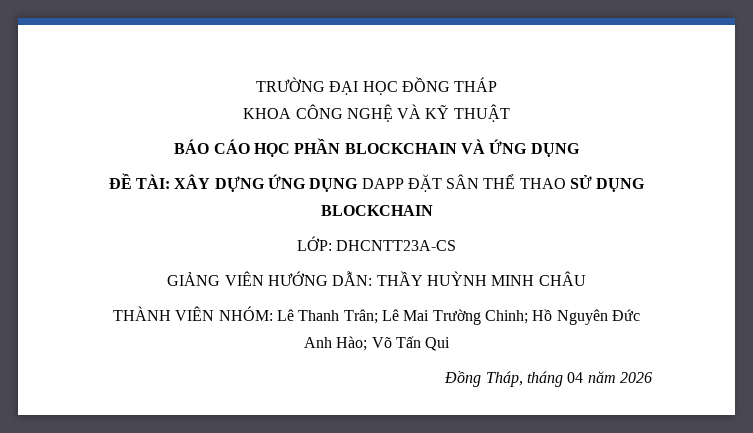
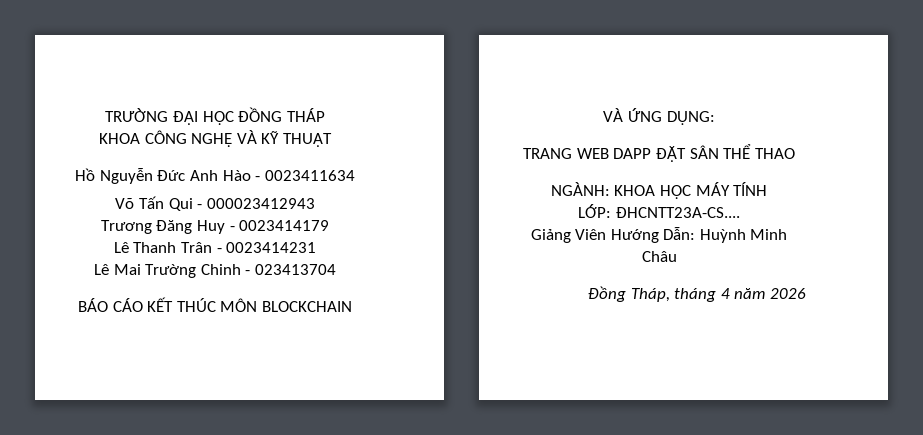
[174,138,580,157] [108,173,359,192] BÁO CÁO HỌC PHẦN BLOCKCHAIN VÀ ỨNG DỤNG // ĐỀ TÀI: XÂY DỰNG ỨNG DỤNG -> [75,168,355,184] [115,196,315,211] [100,220,330,234] [113,242,317,253] [94,264,336,278] [78,297,352,312] [603,108,715,125] [523,148,609,159] Hồ Nguyễn Đức Anh Hào - 0023411634 // Võ Tấn Qui - 000023412943 // Trương Đăng Huy - 0023414179 // Lê Thanh Trân - 0023414231 // Lê Mai Trường Chinh - 023413704 // BÁO CÁO KẾT THÚC MÔN BLOCKCHAIN VÀ ỨNG DỤNG: // TRANG WEB
[570,175,646,192] [320,205,433,216] [296,236,457,251] [167,271,586,286] [113,306,640,325] [303,336,451,351] SỬ DỤNG BLOCKCHAIN // LỚP: DHCNTT23A-CS // GIẢNG VIÊN HƯỚNG DẪN: THẦY HUỲNH MINH CHÂU // THÀNH VIÊN NHÓM: Lê Thanh Trân; Lê Mai Trường Chinh; Hồ Nguyên Đức Anh Hào; Võ Tấn Qui -> [550,182,768,199] [578,204,740,218] [530,227,788,243] [641,251,677,262] // NGÀNH: KHOA HỌC MÁY TÍNH // LỚP: ĐHCNTT23A-CS.... // Giảng Viên Hướng Dẫn: Huỳnh Minh Châu
[567,372,584,383] 04 -> [720,288,730,299] 4

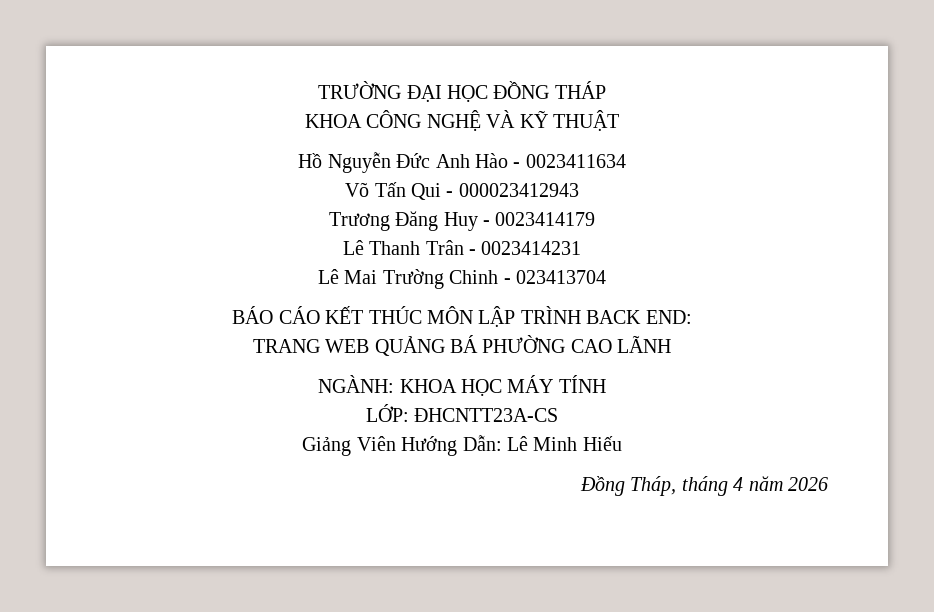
[261,301,352,312] [603,108,715,125] [523,144,795,162] BLOCKCHAIN VÀ ỨNG DỤNG: // TRANG WEB DAPP ĐẶT SÂN THỂ THAO -> [478,306,692,327] [252,335,672,356] LẬP TRÌNH BACK END: // TRANG WEB QUẢNG BÁ PHƯỜNG CAO LÃNH
[615,207,740,218] ĐHCNTT23A-CS.... -> [414,408,559,422] ĐHCNTT23A-CS
[699,229,788,243] [641,251,677,262] Huỳnh Minh Châu -> [506,436,622,451] Lê Minh Hiếu

